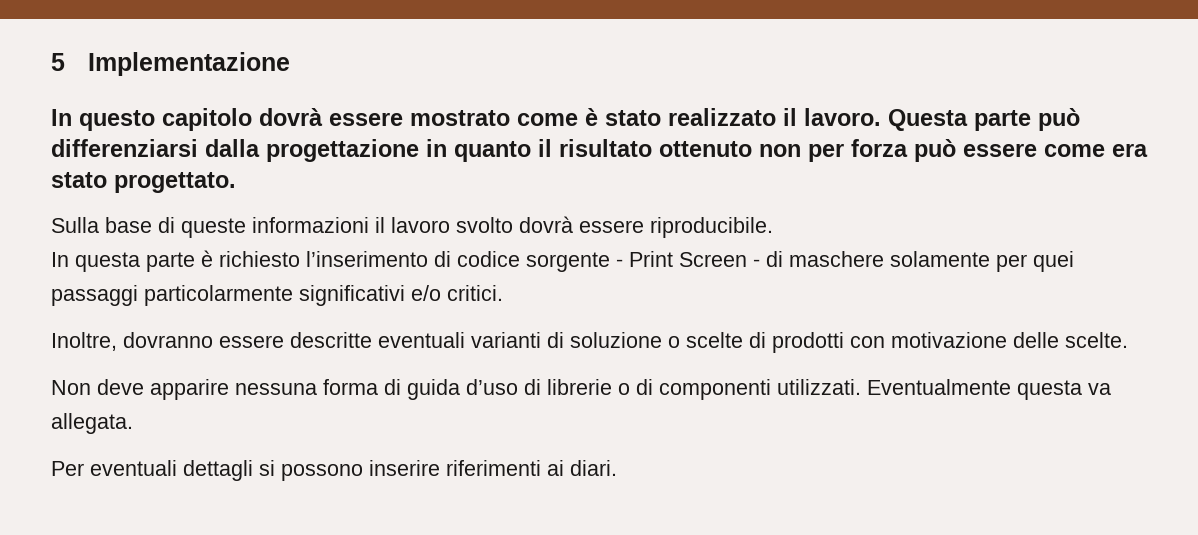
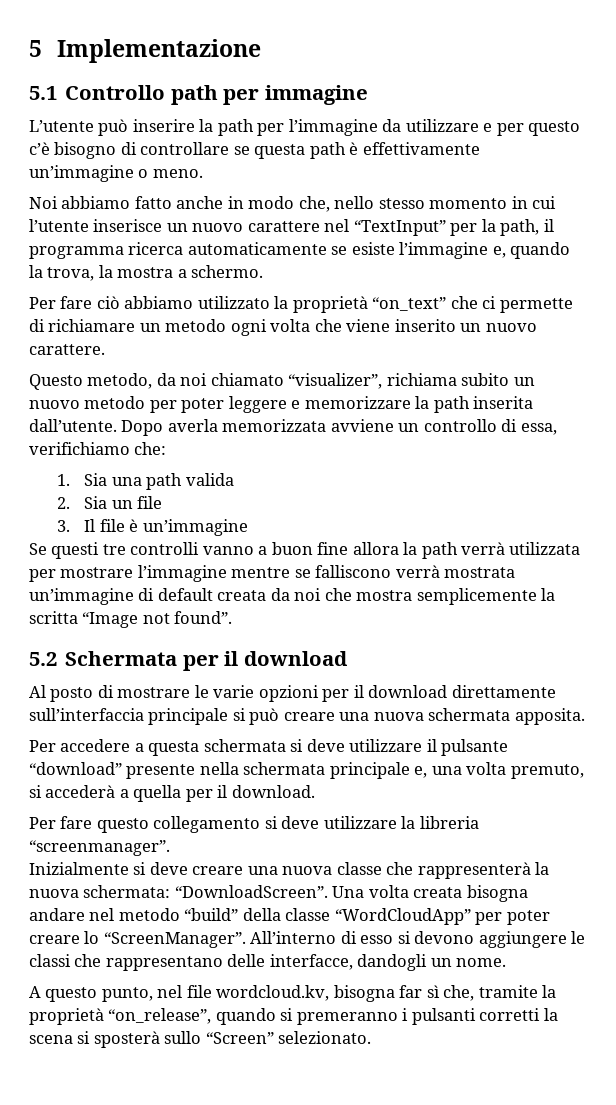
[51,108,1080,131] [51,139,1148,162] [51,172,236,193] [51,216,773,238] [51,250,1074,272] [51,285,503,306] [51,332,1128,353] [51,379,1111,400] [51,413,133,434] [51,460,617,481] In questo capitolo dovrà essere mostrato come è stato realizzato il lavoro. Questa parte può differenziarsi dalla progettazione in quanto il risultato ottenuto non per forza può essere come era stato progettato. // Sulla base di queste informazioni il lavoro svolto dovrà essere riproducibile. // In questa parte è richiesto l’inserimento di codice sorgente - Print Screen - di maschere solamente per quei passaggi particolarmente significativi e/o critici. // Inoltre, dovranno essere descritte eventuali varianti di soluzione o scelte di prodotti con motivazione delle scelte. // Non deve apparire nessuna forma di guida d’uso di librerie o di componenti utilizzati. Eventualmente questa va allegata. // Per eventuali dettagli si possono inserire riferimenti ai diari. -> [29,85,368,105] [29,119,581,136] [29,142,480,159] [29,165,203,182] [29,196,557,212] [29,219,554,236] [29,242,571,259] [29,265,264,281] [29,296,573,313] [29,319,537,336] [29,344,105,355] [29,373,535,390] [29,396,534,413] [29,419,557,436] [29,442,167,455] [56,473,234,490] [56,496,163,509] [56,519,248,536] [29,542,581,559] [29,565,516,582] [29,588,556,605] [29,611,233,628] [29,651,348,671] [29,685,556,702] [29,708,585,725] [29,739,509,756] [29,762,584,779] [29,785,315,802] [29,816,479,833] [29,840,170,856] [29,862,550,879] [29,885,528,902] [29,908,550,925] [29,931,586,948] [29,954,507,971] [29,985,557,1002] [29,1008,558,1025] [29,1031,372,1048] 5.1 Controllo path per immagine // L’utente può inserire la path per l’immagine da utilizzare e per questo c’è bisogno di controllare se questa path è effettivamente un’immagine o meno. // Noi abbiamo fatto anche in modo che, nello stesso momento in cui l’utente inserisce un nuovo carattere nel “TextInput” per la path, il programma ricerca automaticamente se esiste l’immagine e, quando la trova, la mostra a schermo. // Per fare ciò abbiamo utilizzato la proprietà “on_text” che ci permette di richiamare un metodo ogni volta che viene inserito un nuovo carattere. // Questo metodo, da noi chiamato “visualizer”, richiama subito un nuovo metodo per poter leggere e memorizzare la path inserita dall’utente. Dopo averla memorizzata avviene un controllo di essa, verifichiamo che: // 1. Sia una path valida // 2. Sia un file // 3. Il file è un’immagine // Se questi tre controlli vanno a buon fine allora la path verrà utilizzata per mostrare l’immagine mentre se falliscono verrà mostrata un’immagine di default creata da noi che mostra semplicemente la scritta “Image not found”. // 5.2 Schermata per il download // Al posto di mostrare le varie opzioni per il download direttamente sull’interfaccia principale si può creare una nuova schermata apposita. // Per accedere a questa schermata si deve utilizzare il pulsante “download” presente nella schermata principale e, una volta premuto, si accederà a quella per il download. // Per fare questo collegamento si deve utilizzare la libreria “screenmanager”. // Inizialmente si deve creare una nuova classe che rappresenterà la nuova schermata: “DownloadScreen”. Una volta creata bisogna andare nel metodo “build” della classe “WordCloudApp” per poter creare lo “ScreenManager”. All’interno di esso si devono aggiungere le classi che rappresentano delle interfacce, dandogli un nome. // A questo punto, nel file wordcloud.kv, bisogna far sì che, tramite la proprietà “on_release”, quando si premeranno i pulsanti corretti la scena si sposterà sullo “Screen” selezionato.

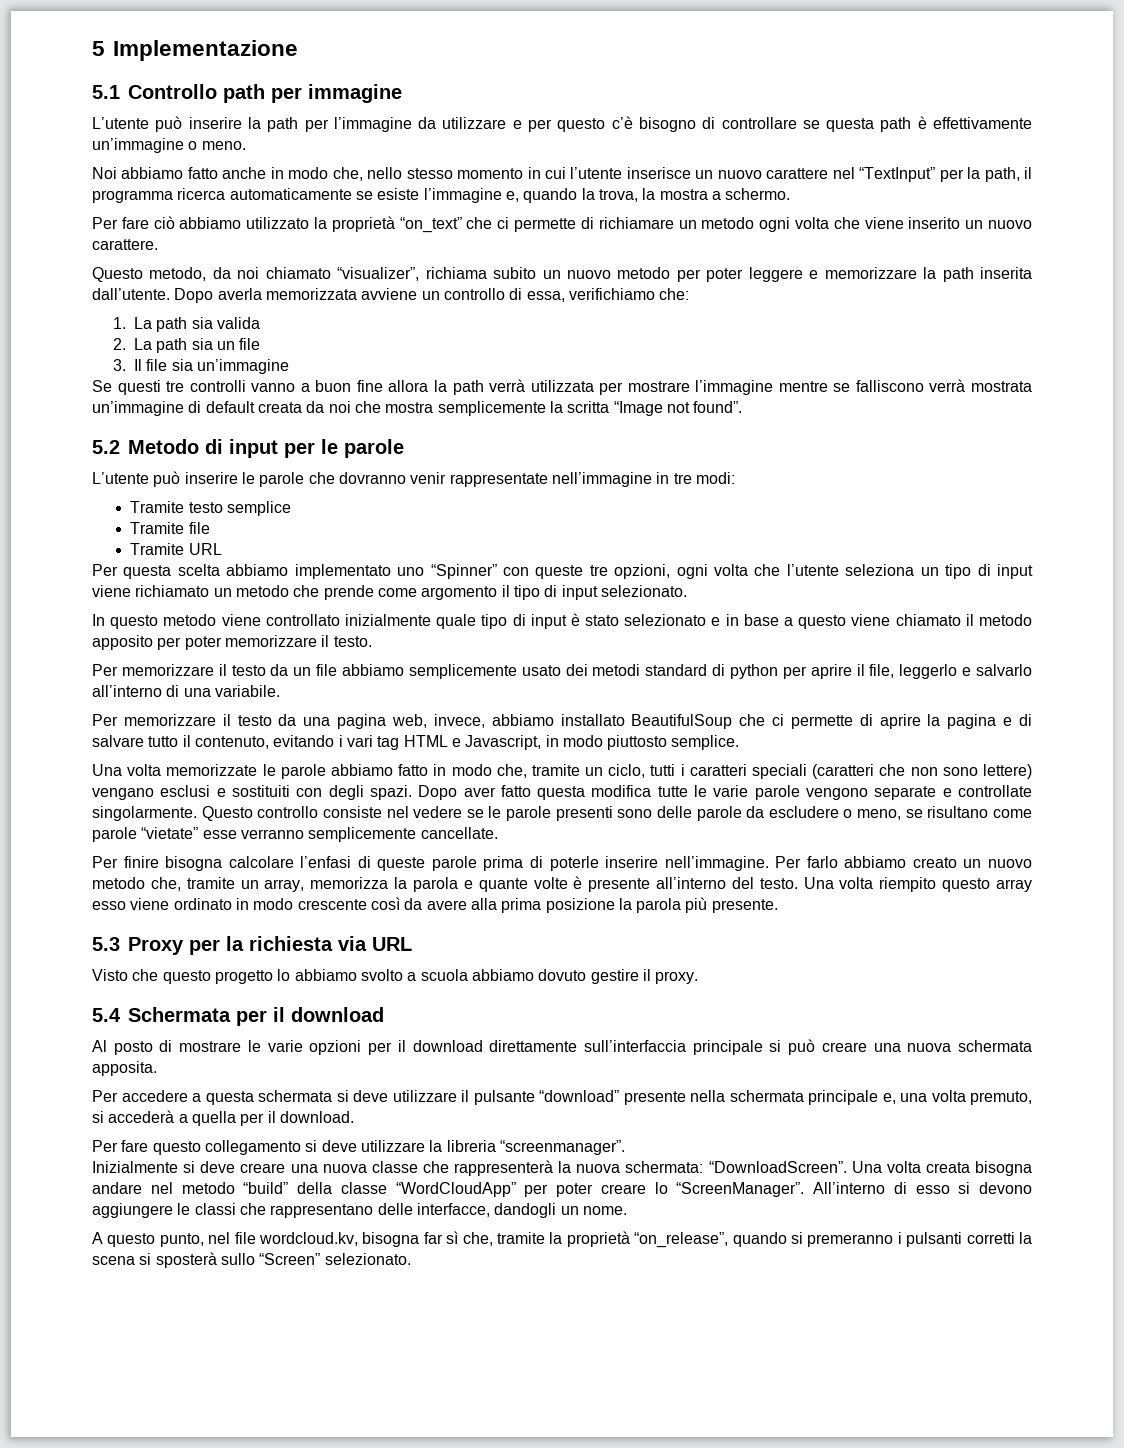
[84,473,183,490] Sia una path -> [133,317,213,332] La path sia
[84,496,108,509] Sia -> [133,338,213,353] La path sia
[129,519,139,532] è -> [171,359,193,371] sia
(57, 659) none -> [128,439,404,458] [92,471,735,487] [130,501,292,516] [130,522,210,534] [130,543,222,555] [92,564,1034,579] [92,585,687,600] [92,613,1032,629] [92,635,372,650] [92,664,1033,679] [92,685,280,697] [92,714,1033,729] [92,735,740,750] [92,764,1032,779] [92,785,1032,800] [92,806,1033,821] [92,827,498,842] [92,856,1032,871] [92,876,1033,892] [92,897,778,913] [92,936,412,955] [92,969,699,984] [92,1008,121,1022] Metodo di input per le parole // L’utente può inserire le parole che dovranno venir rappresentate nell’immagine in tre modi: // Tramite testo semplice // Tramite file // Tramite URL // Per questa scelta abbiamo implementato uno “Spinner” con queste tre opzioni, ogni volta che l’utente seleziona un tipo di input viene richiamato un metodo che prende come argomento il tipo di input selezionato. // In questo metodo viene controllato inizialmente quale tipo di input è stato selezionato e in base a questo viene chiamato il metodo apposito per poter memorizzare il testo. // Per memorizzare il testo da un file abbiamo semplicemente usato dei metodi standard di python per aprire il file, leggerlo e salvarlo all’interno di una variabile. // Per memorizzare il testo da una pagina web, invece, abbiamo installato BeautifulSoup che ci permette di aprire la pagina e di salvare tutto il contenuto, evitando i vari tag HTML e Javascript, in modo piuttosto semplice. // Una volta memorizzate le parole abbiamo fatto in modo che, tramite un ciclo, tutti i caratteri speciali (caratteri che non sono lettere) vengano esclusi e sostituiti con degli spazi. Dopo aver fatto questa modifica tutte le varie parole vengono separate e controllate singolarmente. Questo controllo consiste nel vedere se le parole presenti sono delle parole da escludere o meno, se risultano come parole “vietate” esse verranno semplicemente cancellate. // Per finire bisogna calcolare l’enfasi di queste parole prima di poterle inserire nell’immagine. Per farlo abbiamo creato un nuovo metodo che, tramite un array, memorizza la parola e quante volte è presente all’interno del testo. Una volta riempito questo array esso viene ordinato in modo crescente così da avere alla prima posizione la parola più presente. // 5.3 Proxy per la richiesta via URL // Visto che questo progetto lo abbiamo svolto a scuola abbiamo dovuto gestire il proxy. // 5.4

